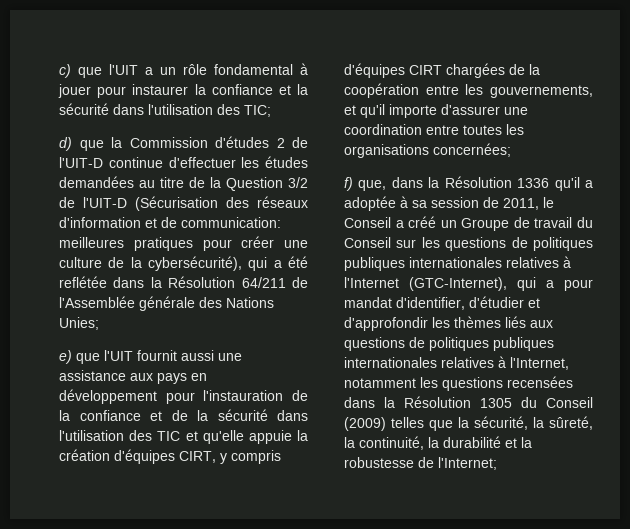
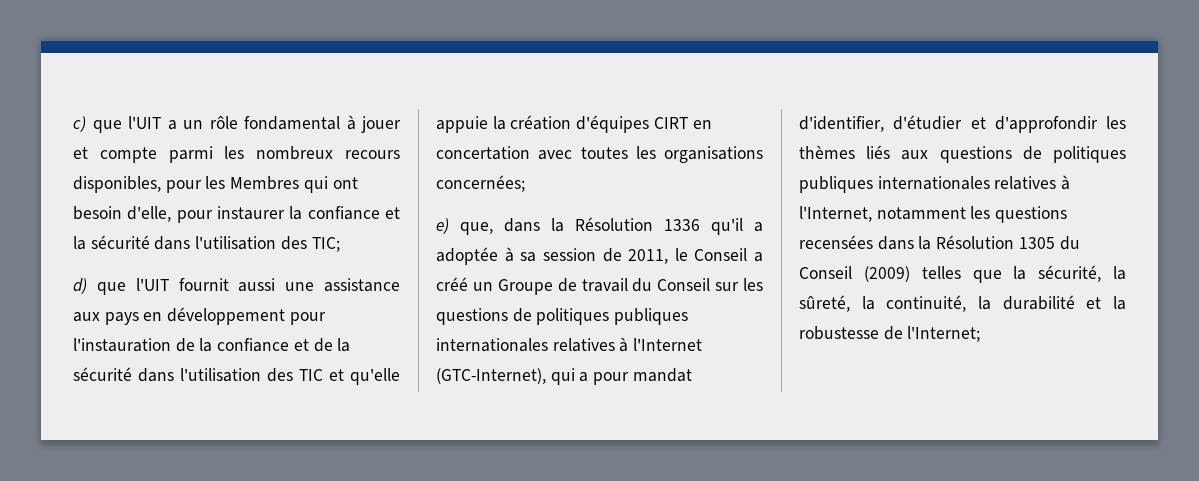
(91, 91) none -> [73,146,401,163] [73,176,358,193] [73,206,172,222] et compte parmi les nombreux recours disponibles, pour les Membres qui ont besoin d'elle,
[111,136,308,148] [59,156,308,168] [59,176,308,191] [59,196,308,211] [59,217,281,228] [59,236,308,251] [59,256,308,271] [59,276,308,288] [59,296,274,311] [59,317,99,330] [59,350,100,364] la Commission d'études 2 de l'UIT-D continue d'effectuer les études demandées au titre de la Question 3/2 de l'UIT-D (Sécurisation des réseaux d'information et de communication: meilleures pratiques pour créer une culture de la cybersécurité), qui a été reflétée dans la Résolution 64/211 de l'Assemblée générale des Nations Unies; // e) que -> (126, 288) none
[179,450,281,464] [344,63,540,78] [344,83,593,98] [344,104,528,118] [344,124,459,135] CIRT, y compris d'équipes CIRT chargées de la coopération entre les gouvernements, et qu'il importe d'assurer une coordination entre -> [653,117,712,129] [436,146,573,160] CIRT en concertation avec
[344,177,353,191] f) -> [436,218,449,234] e)

